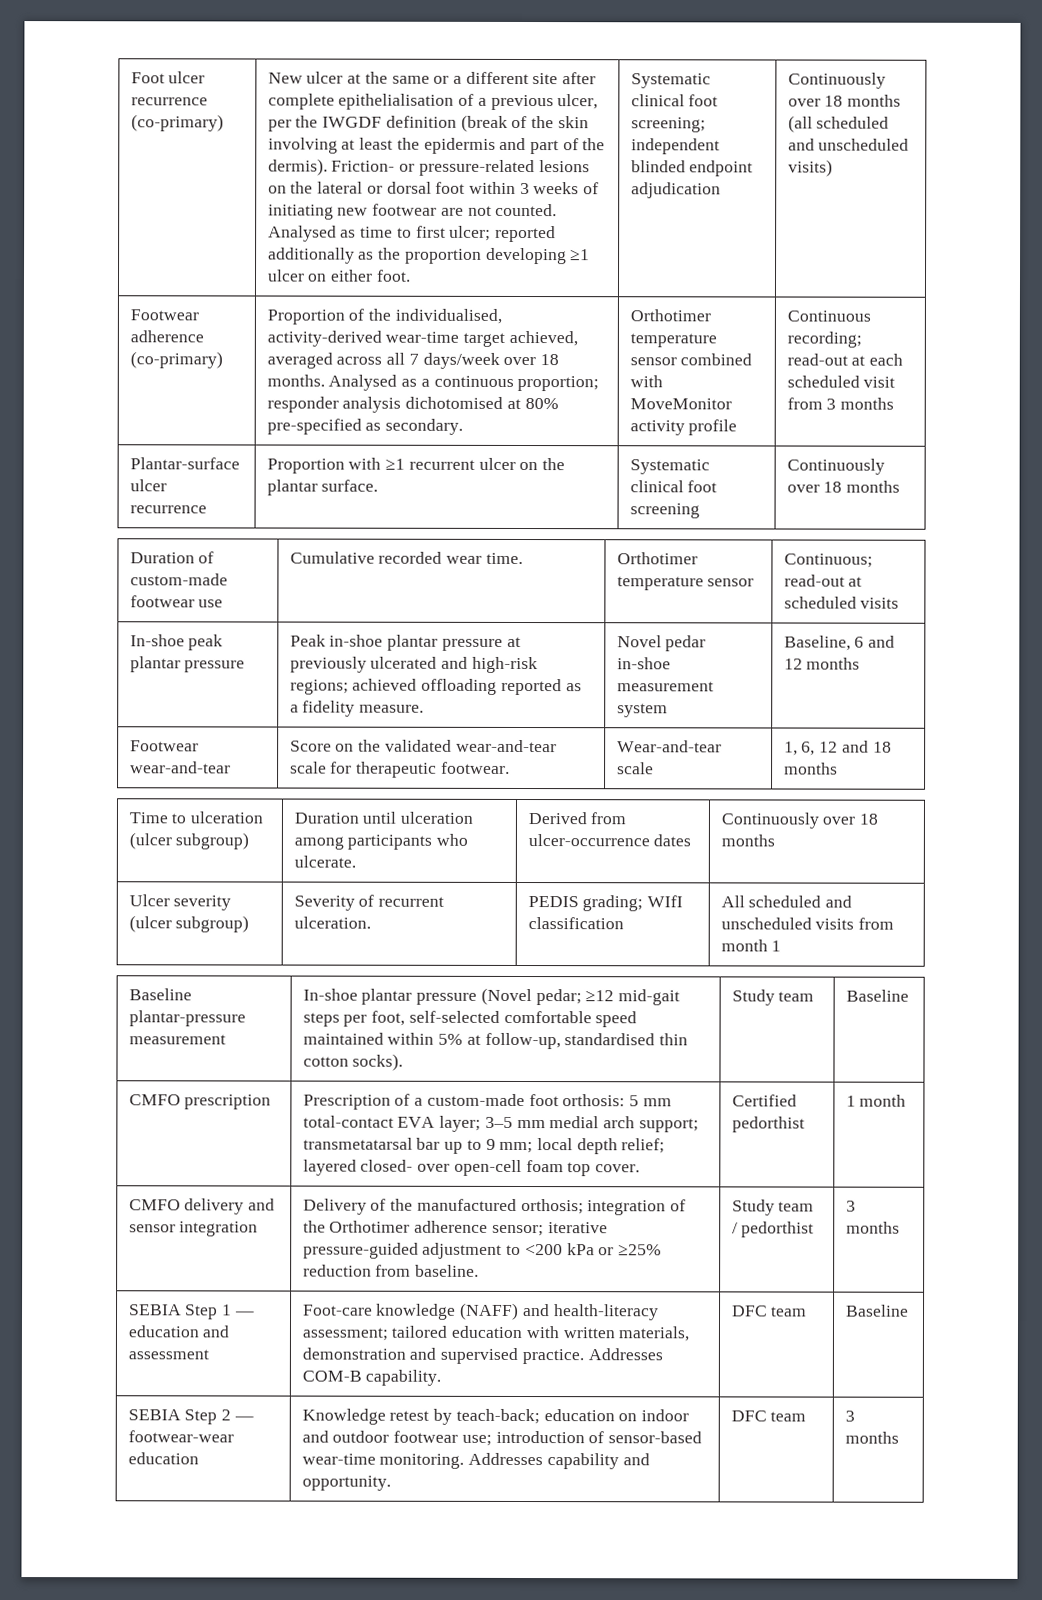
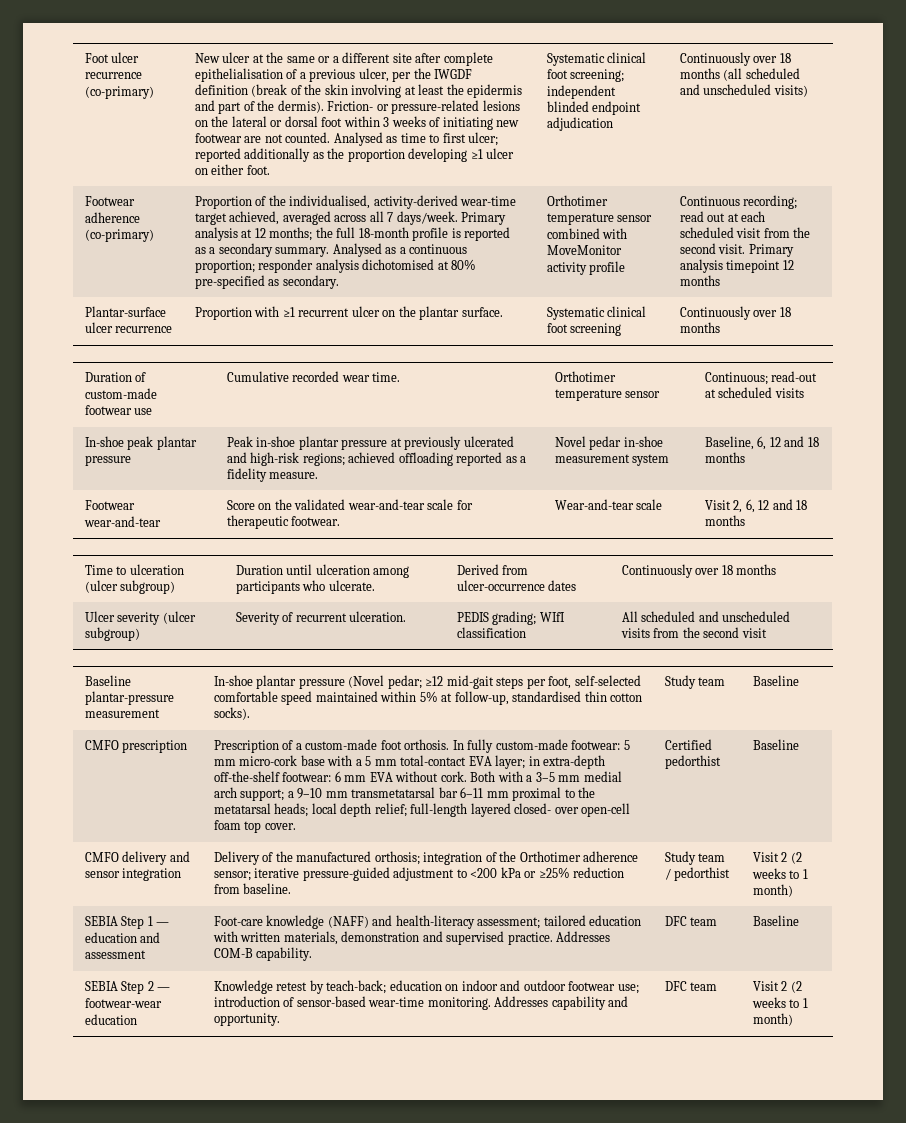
[422,352,560,369] [266,374,325,387] days/week over 18 months. -> [396,211,507,225] [194,227,511,241] [194,243,330,257] days/week. Primary analysis at 12 months; the full 18-month profile is reported as a secondary summary.
[786,353,848,366] read-out -> [679,211,726,222] read out
[826,398,837,410] 3 -> [793,227,811,238] [679,243,794,257] [679,259,794,273] the second visit. Primary analysis timepoint 12
[854,635,896,648] [783,658,803,670] 6 and 12 -> [757,436,819,450] 6, 12 and 18
[783,741,798,756] 1, -> [704,500,743,513] Visit 2,
[720,939,782,952] month 1 -> [682,627,767,638] the second visit
[562,1094,626,1107] orthosis: -> [404,739,630,753] [213,755,362,766] orthosis. In fully custom-made footwear: 5 mm micro-cork base with a
(482, 1123) none -> [528,755,606,769] [213,771,533,782] in extra-depth off-the-shelf footwear: 6 mm EVA without cork. Both with a
[302,1137,534,1154] transmetatarsal bar up to 9 mm; -> [287,787,596,801] [213,803,309,817] a 9–10 mm transmetatarsal bar 6–11 mm proximal to the metatarsal heads;
(666, 1146) none -> [410,803,468,817] full-length
[845,1094,907,1107] 1 month -> [752,739,799,750] Baseline
[845,1200,856,1212] [845,1221,900,1234] 3 months -> [752,852,802,864] [751,868,808,879] [752,884,793,897] Visit 2 (2 weeks to 1 month)
[844,1410,855,1422] [844,1431,899,1444] 3 months -> [752,981,802,993] [751,997,808,1008] [752,1013,793,1026] Visit 2 (2 weeks to 1 month)

